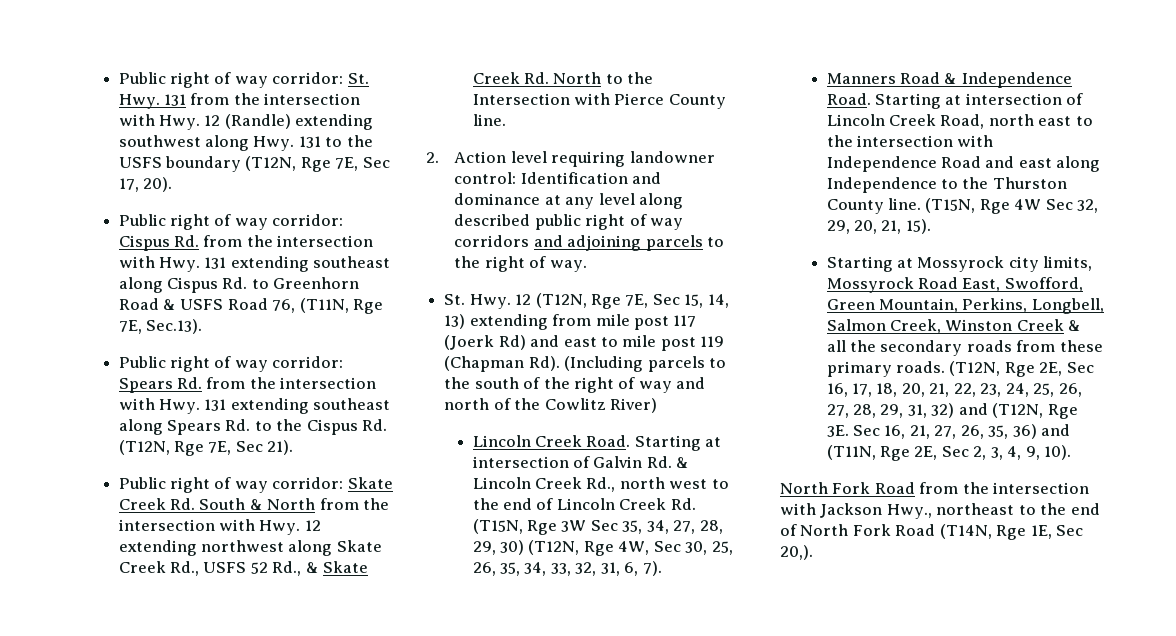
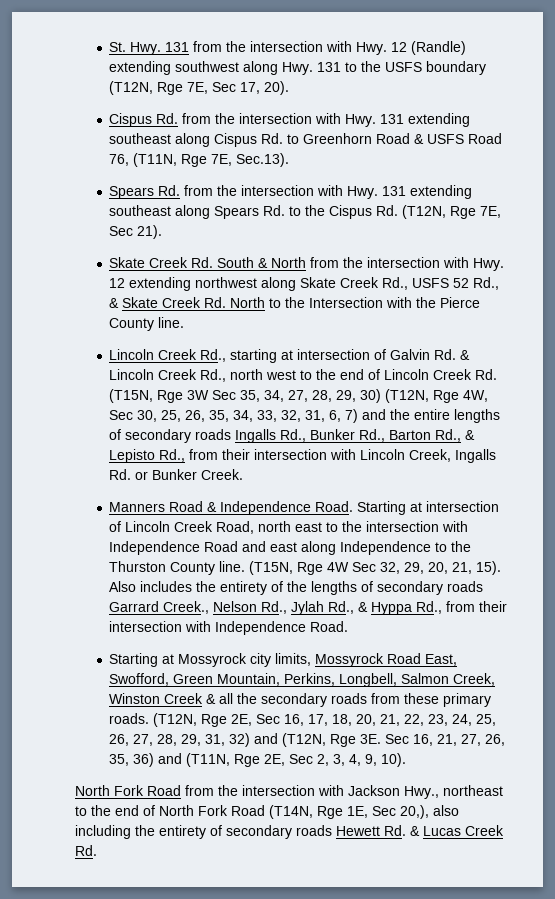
[118,72,344,88] Public right of way corridor: -> (109, 47) none
[118,214,344,230] Public right of way corridor: -> (290, 88) none
[118,356,344,372] Public right of way corridor: -> (290, 160) none
[118,477,344,493] Public right of way corridor: -> (163, 232) none
(611, 99) none -> [416,297,437,308] the
[426,151,715,167] [454,172,662,184] [454,193,684,209] [454,214,684,230] [454,235,725,251] [454,256,587,272] [444,293,729,309] [444,314,697,330] [444,335,725,351] [444,356,726,372] [444,377,706,393] [444,398,657,413] [472,435,701,451] // 2. Action level requiring landowner control: Identification and dominance at any level along described public right of way corridors and adjoining parcels to the right of way. // St. Hwy. 12 (T12N, Rge 7E, Sec 15, 14, 13) extending from mile post 117 (Joerk Rd) and east to mile post 119 (Chapman Rd). (Including parcels to the south of the right of way and north of the Cowlitz River) // Lincoln Creek Road. Starting -> [109,349,278,363] // Lincoln Creek Rd., starting
[642,561,662,576] 7). -> [345,409,501,423] [109,429,476,443] [109,449,497,463] [109,469,244,480] 7) and the entire lengths of secondary roads Ingalls Rd., Bunker Rd., Barton Rd., & Lepisto Rd., from their intersection with Lincoln Creek, Ingalls Rd. or Bunker Creek.
(931, 226) none -> [109,581,484,595] [109,601,508,615] [109,621,349,635] Also includes the entirety of the lengths of secondary roads Garrard Creek., Nelson Rd., Jylah Rd., & Hyppa Rd., from their intersection with Independence Road.
[780,545,813,560] 20,). -> [400,805,459,819] [75,825,504,839] [75,845,97,856] 20,), also including the entirety of secondary roads Hewett Rd. & Lucas Creek Rd.

